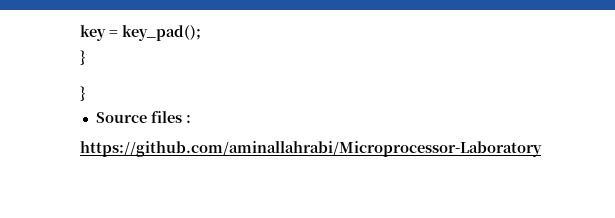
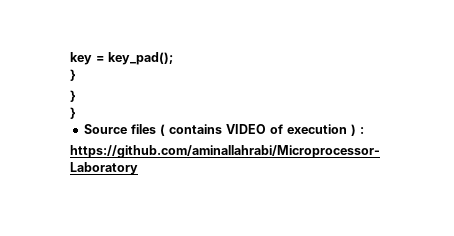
(86, 93) none -> [70,107,77,119] // }
(182, 117) none -> [160,124,357,136] ( contains VIDEO of execution )

